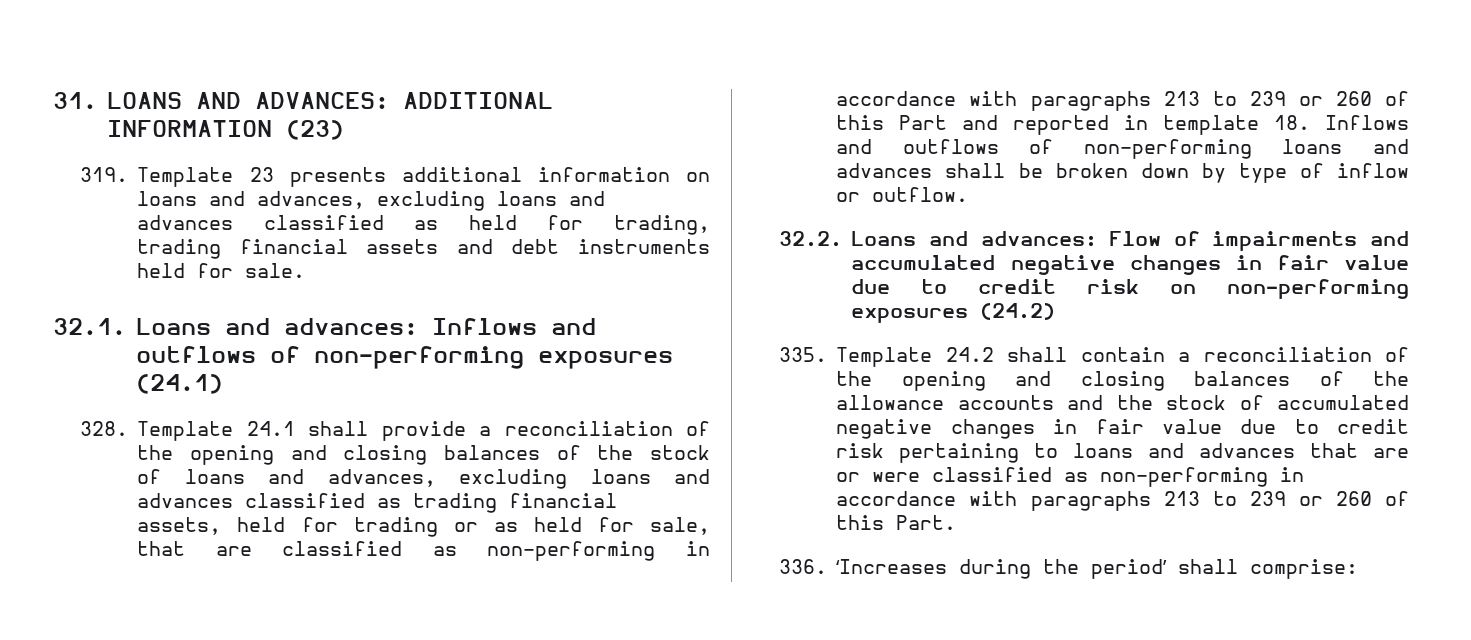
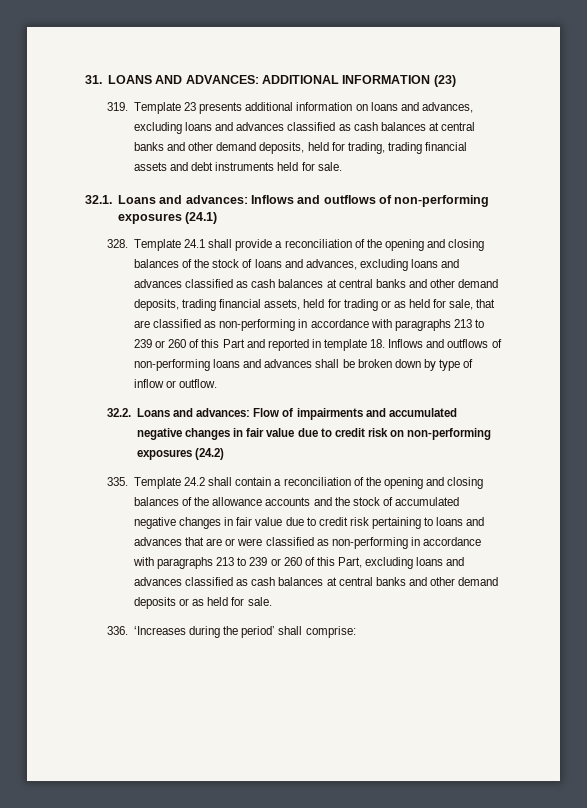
(439, 225) none -> [353,122,476,131] [134,142,305,154] cash balances at central banks and other demand deposits,
(402, 503) none -> [251,279,499,288] [134,299,180,311] cash balances at central banks and other demand deposits,
[896,515,957,530] Part. -> [338,557,465,569] [134,577,499,586] [134,597,272,609] Part, excluding loans and advances classified as cash balances at central banks and other demand deposits or as held for sale.

